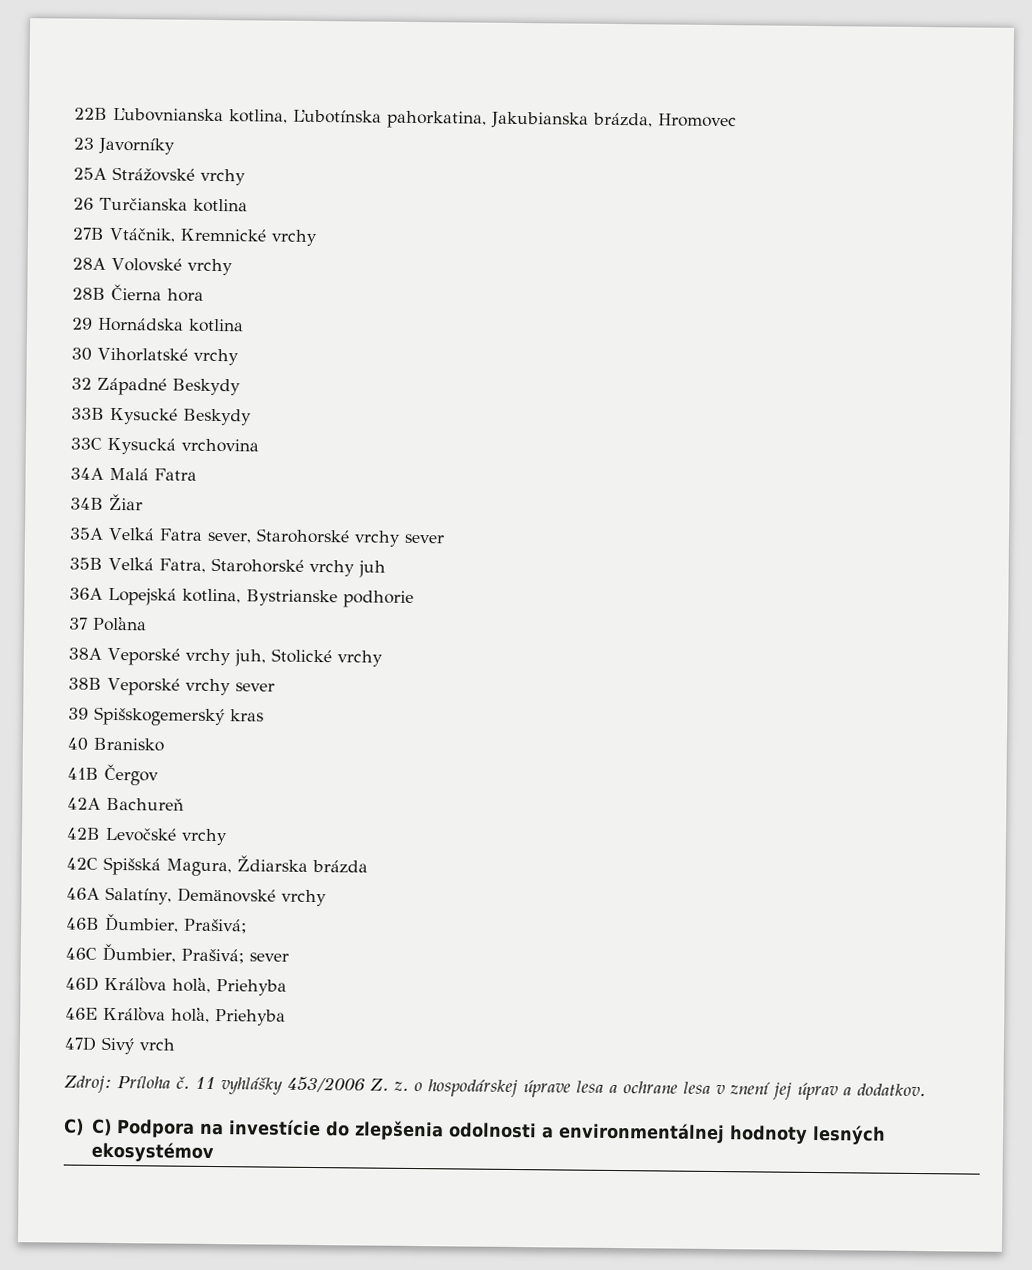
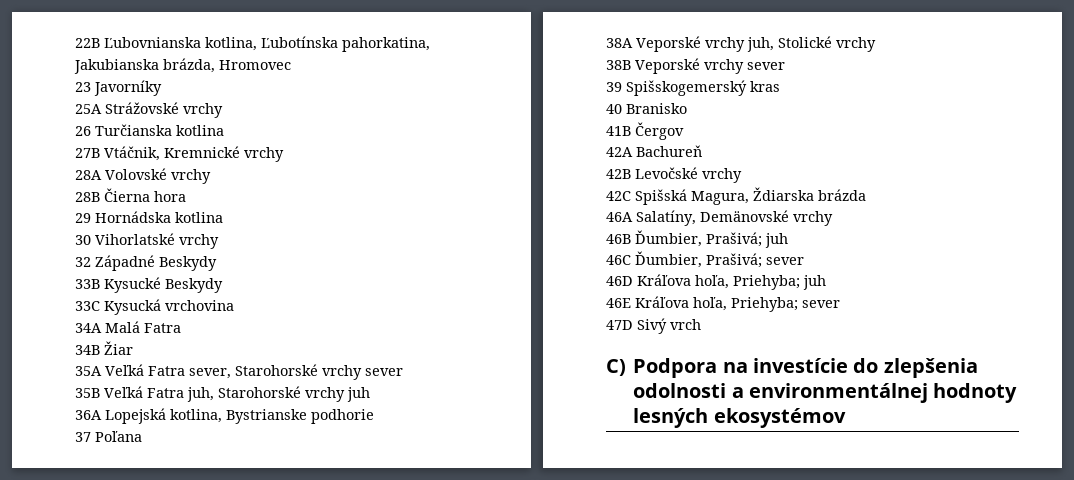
[158,558,206,573] Fatra, -> [147,387,214,402] Fatra juh,
(247, 926) none -> [765,233,788,248] juh
[216,979,287,996] Priehyba -> [733,275,826,290] Priehyba; juh
[215,1009,286,1026] Priehyba -> [731,297,840,312] Priehyba; sever
[64,1075,926,1101] [63,1118,112,1136] // Zdroj: Príloha č. 11 vyhlášky 453/2006 Z. z. o hospodárskej úprave lesa a ochrane lesa v znení jej úprav a dodatkov. // C) C) -> [606,359,626,376] // C)

